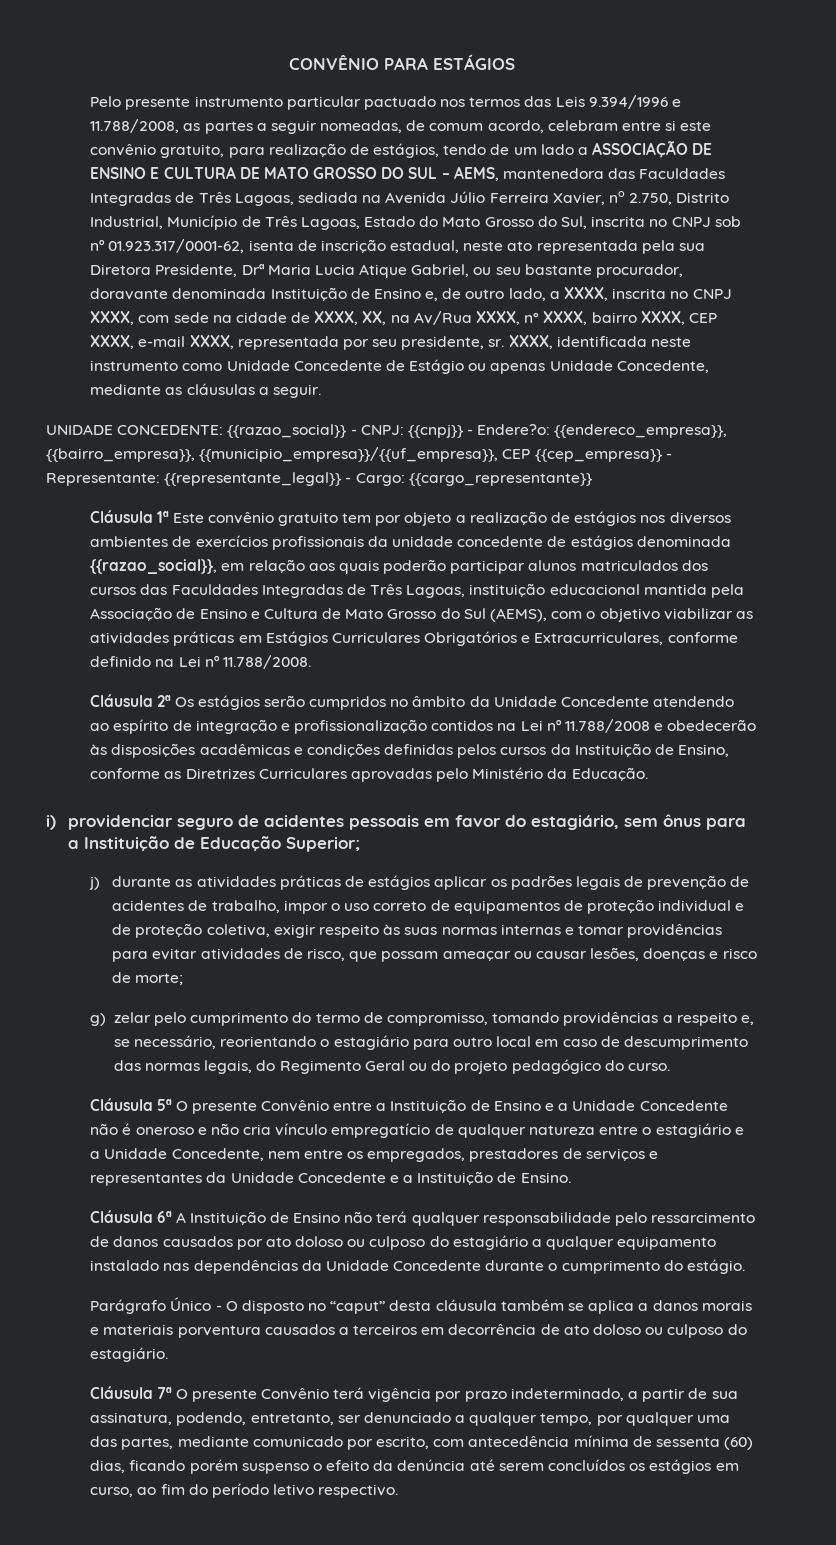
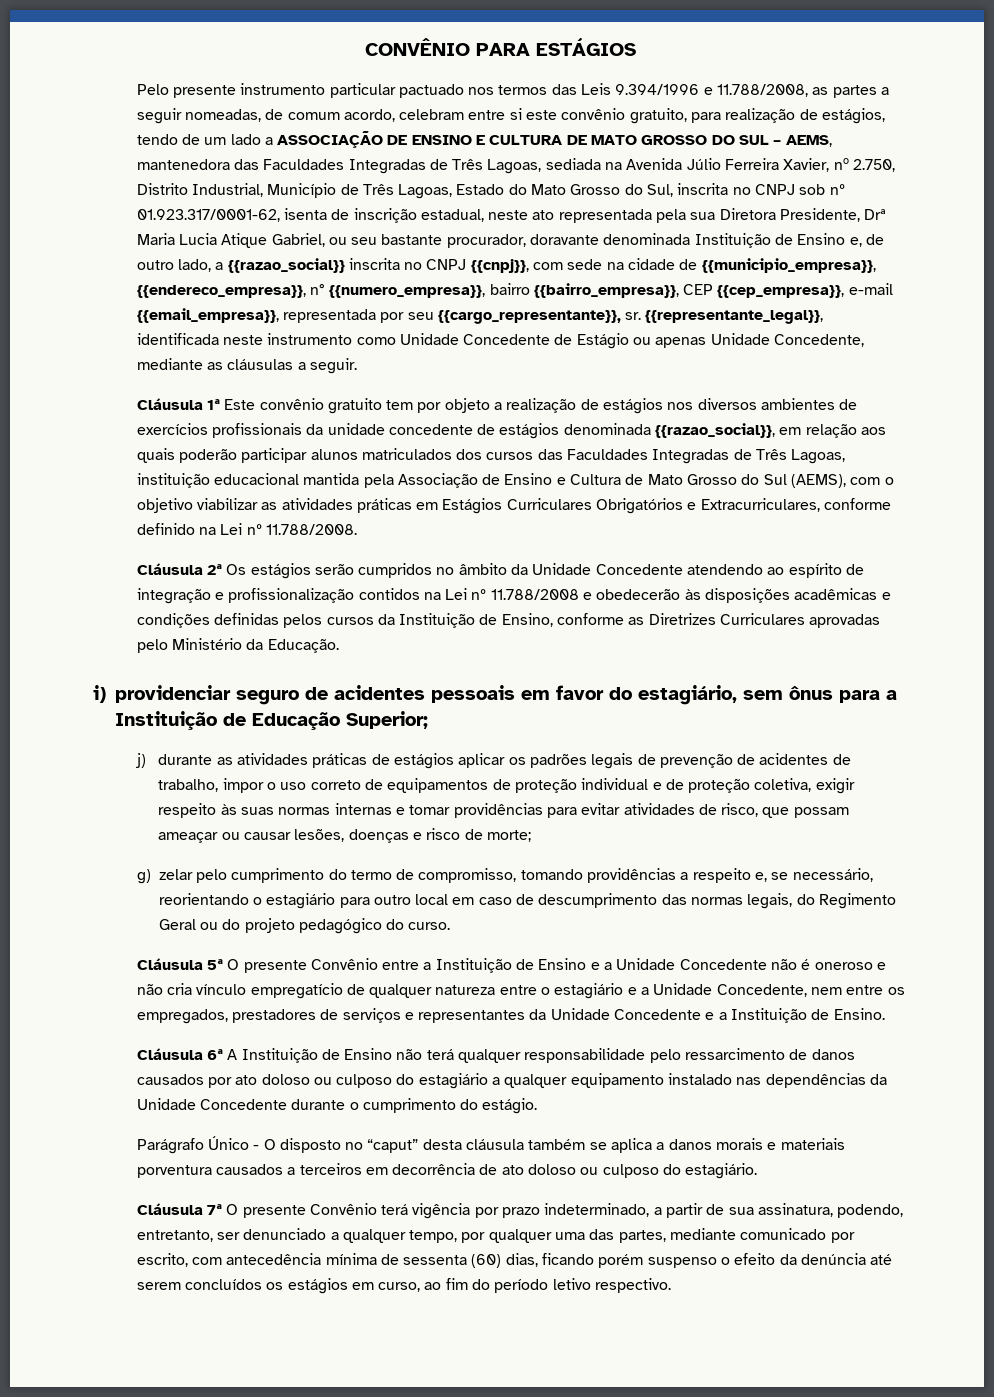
[563,287,732,301] [90,311,135,325] XXXX, inscrita no CNPJ XXXX, -> [227,258,529,273] {{razao_social}} inscrita no CNPJ {{cnpj}},
[314,311,717,325] [90,335,553,350] XXXX, XX, na Av/Rua XXXX, n° XXXX, bairro XXXX, CEP XXXX, e-mail XXXX, representada por seu presidente, sr. XXXX, -> [701,258,876,273] [136,283,893,298] [136,308,824,324] {{municipio_empresa}}, {{endereco_empresa}}, n° {{numero_empresa}}, bairro {{bairro_empresa}}, CEP {{cep_empresa}}, e-mail {{email_empresa}}, representada por seu {{cargo_representante}}, sr. {{representante_legal}},
[46,424,728,438] [46,447,672,462] [46,472,593,486] // UNIDADE CONCEDENTE: {{razao_social}} - CNPJ: {{cnpj}} - Endere?o: {{endereco_empresa}}, {{bairro_empresa}}, {{municipio_empresa}}/{{uf_empresa}}, CEP {{cep_empresa}} - Representante: {{representante_legal}} - Cargo: {{cargo_representante}} -> (357, 366) none

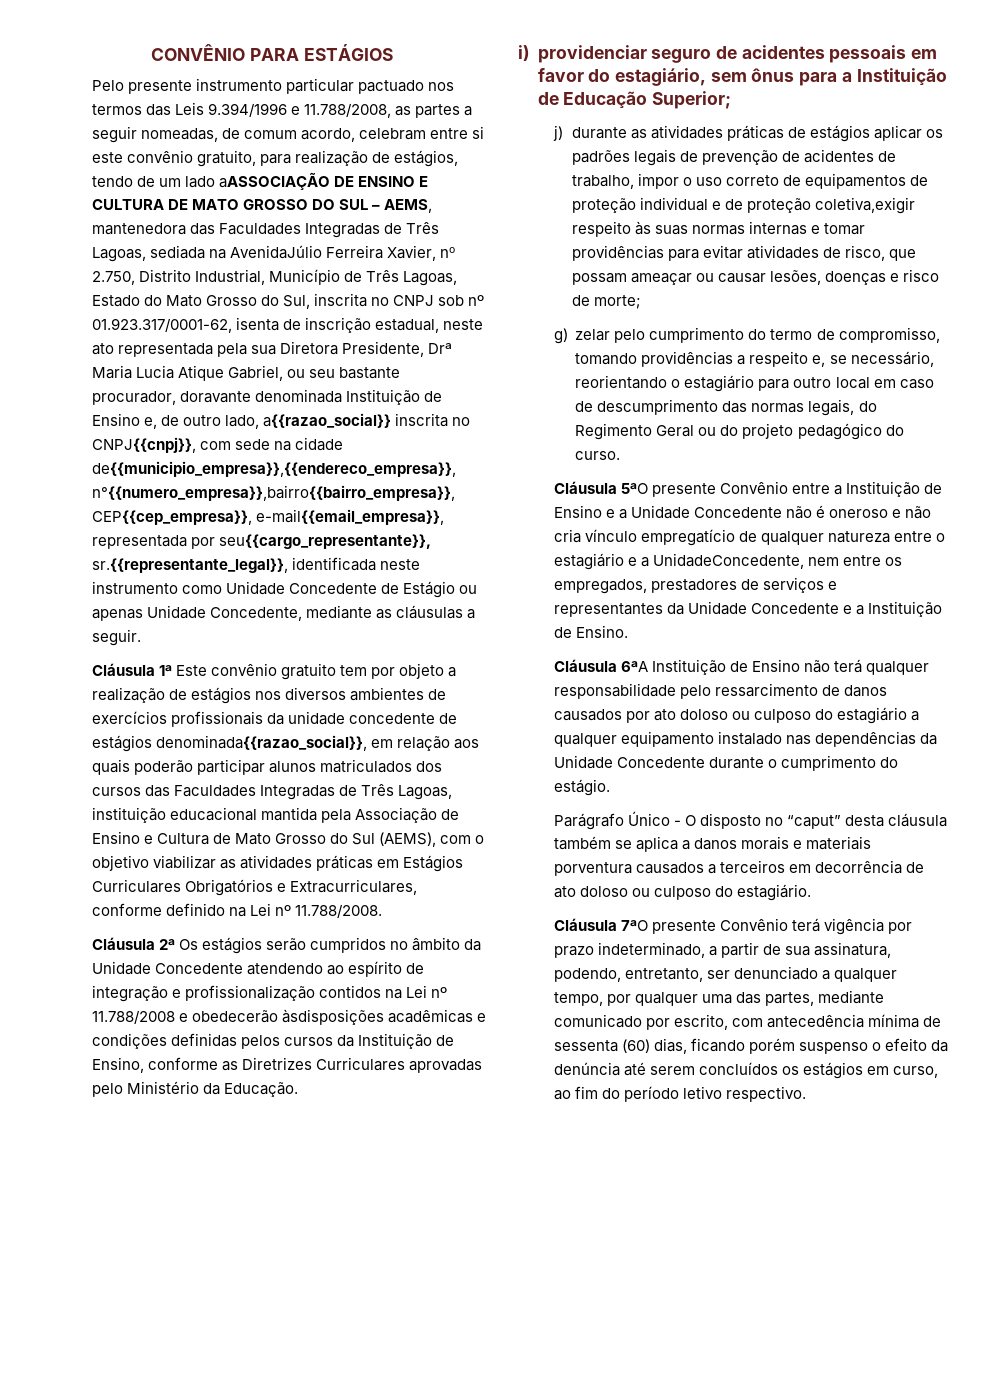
[264,131,384,148] a ASSOCIAÇÃO -> [218,172,330,190] aASSOCIAÇÃO
[626,158,721,170] Avenida Júlio -> [229,245,322,259] AvenidaJúlio
[215,258,876,273] [136,283,893,298] [136,308,824,324] a {{razao_social}} inscrita no CNPJ {{cnpj}}, com sede na cidade de {{municipio_empresa}}, {{endereco_empresa}}, n° {{numero_empresa}}, bairro {{bairro_empresa}}, CEP {{cep_empresa}}, e-mail {{email_empresa}}, representada por seu {{cargo_representante}}, sr. {{representante_legal}}, -> [263,413,471,428] [91,437,343,453] [91,461,456,477] [91,485,455,501] [91,509,444,525] [91,534,431,549] [91,558,288,573] a{{razao_social}} inscrita no CNPJ{{cnpj}}, com sede na cidade de{{municipio_empresa}},{{endereco_empresa}}, n°{{numero_empresa}},bairro{{bairro_empresa}}, CEP{{cep_empresa}}, e-mail{{email_empresa}}, representada por seu{{cargo_representante}}, sr.{{representante_legal}},
[563,423,776,438] denominada {{razao_social}}, -> [155,735,367,751] denominada{{razao_social}},
[684,588,791,603] às disposições -> [281,1009,384,1025] àsdisposições
[754,778,855,794] coletiva, exigir -> [814,197,915,214] coletiva,exigir
[206,959,240,970] 5ª O -> [620,483,648,494] 5ªO
[653,983,807,997] Unidade Concedente, -> [652,553,804,569] UnidadeConcedente,
[206,1049,238,1060] 6ª A -> [620,661,648,672] 6ªA
[206,1204,239,1215] 7ª O -> [620,920,648,931] 7ªO

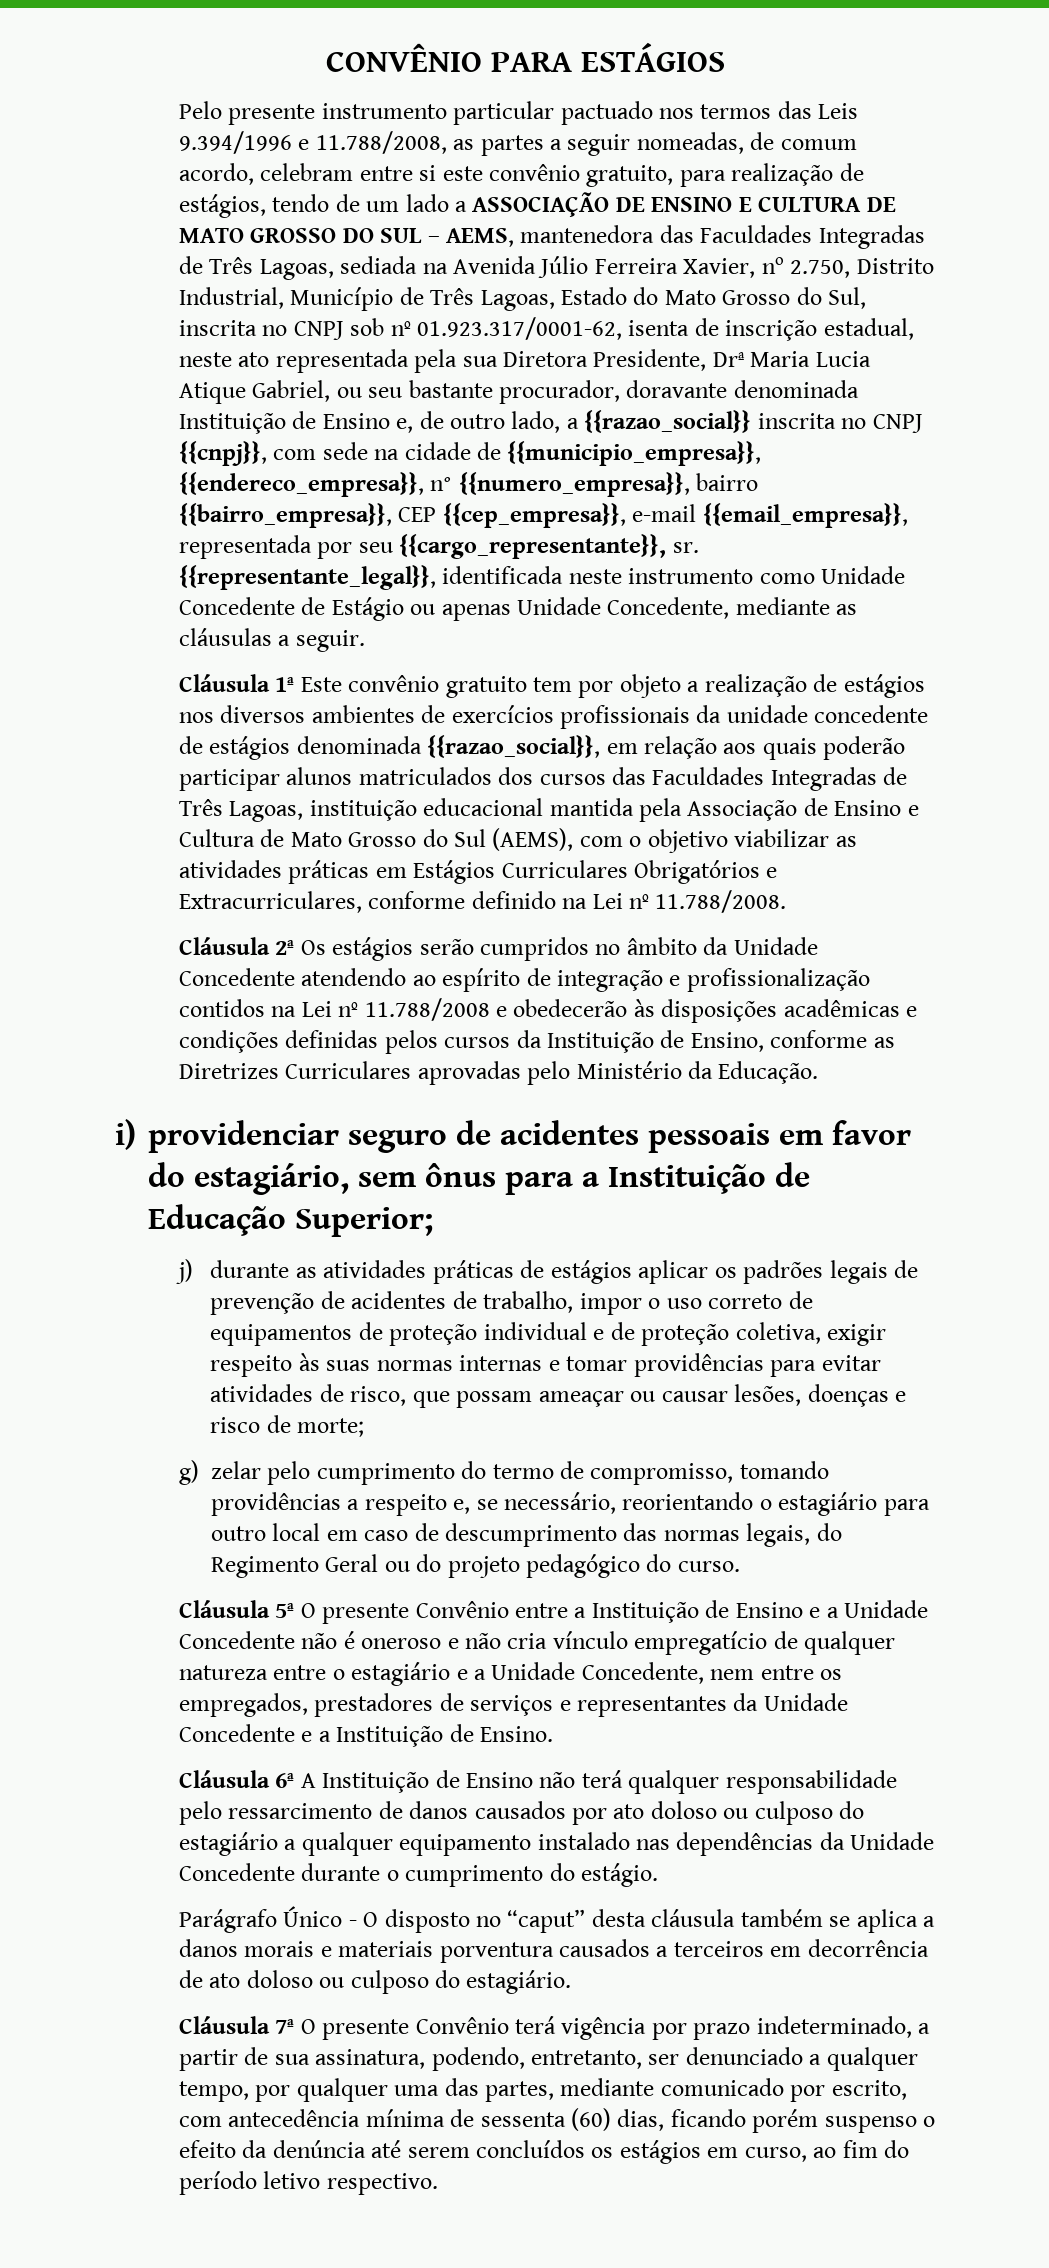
[218,172,330,190] aASSOCIAÇÃO -> [454,192,610,217] a ASSOCIAÇÃO
[229,245,322,259] AvenidaJúlio -> [452,256,589,278] Avenida Júlio
[263,413,471,428] [91,437,343,453] [91,461,456,477] [91,485,455,501] [91,509,444,525] [91,534,431,549] [91,558,288,573] a{{razao_social}} inscrita no CNPJ{{cnpj}}, com sede na cidade de{{municipio_empresa}},{{endereco_empresa}}, n°{{numero_empresa}},bairro{{bairro_empresa}}, CEP{{cep_empresa}}, e-mail{{email_empresa}}, representada por seu{{cargo_representante}}, sr.{{representante_legal}}, -> [566,410,923,433] [178,441,762,466] [178,472,759,497] [178,503,908,528] [178,534,699,559] [178,565,436,590] a {{razao_social}} inscrita no CNPJ {{cnpj}}, com sede na cidade de {{municipio_empresa}}, {{endereco_empresa}}, n° {{numero_empresa}}, bairro {{bairro_empresa}}, CEP {{cep_empresa}}, e-mail {{email_empresa}}, representada por seu {{cargo_representante}}, sr. {{representante_legal}},
[155,735,367,751] denominada{{razao_social}}, -> [296,735,601,758] denominada {{razao_social}},
[281,1009,384,1025] àsdisposições -> [633,999,778,1023] às disposições
[814,197,915,214] coletiva,exigir -> [735,1322,887,1346] coletiva, exigir
[620,483,648,494] 5ªO -> [275,1603,316,1618] 5ª O
[652,553,804,569] UnidadeConcedente, -> [491,1662,704,1684] Unidade Concedente,
[620,661,648,672] 6ªA -> [275,1773,316,1788] 6ª A
[620,920,648,931] 7ªO -> [275,2019,316,2034] 7ª O

